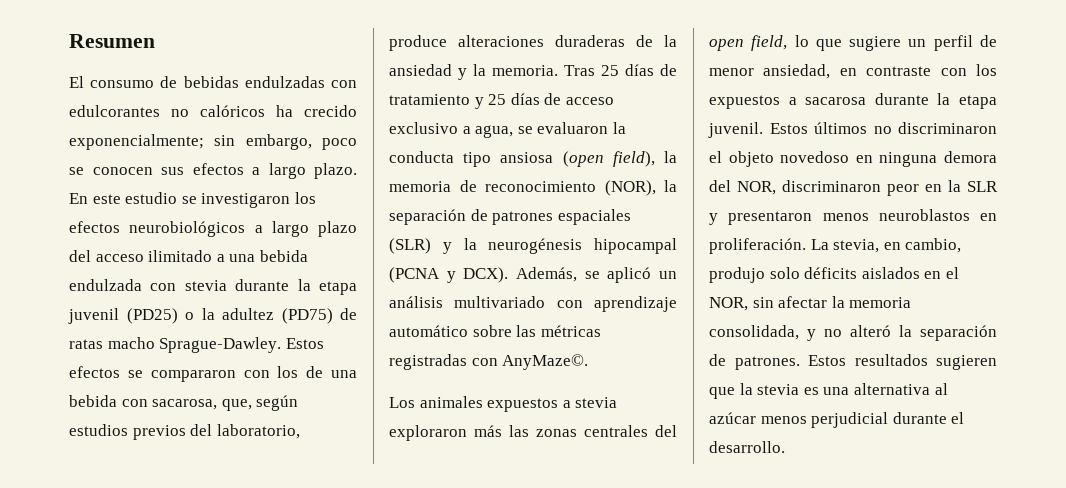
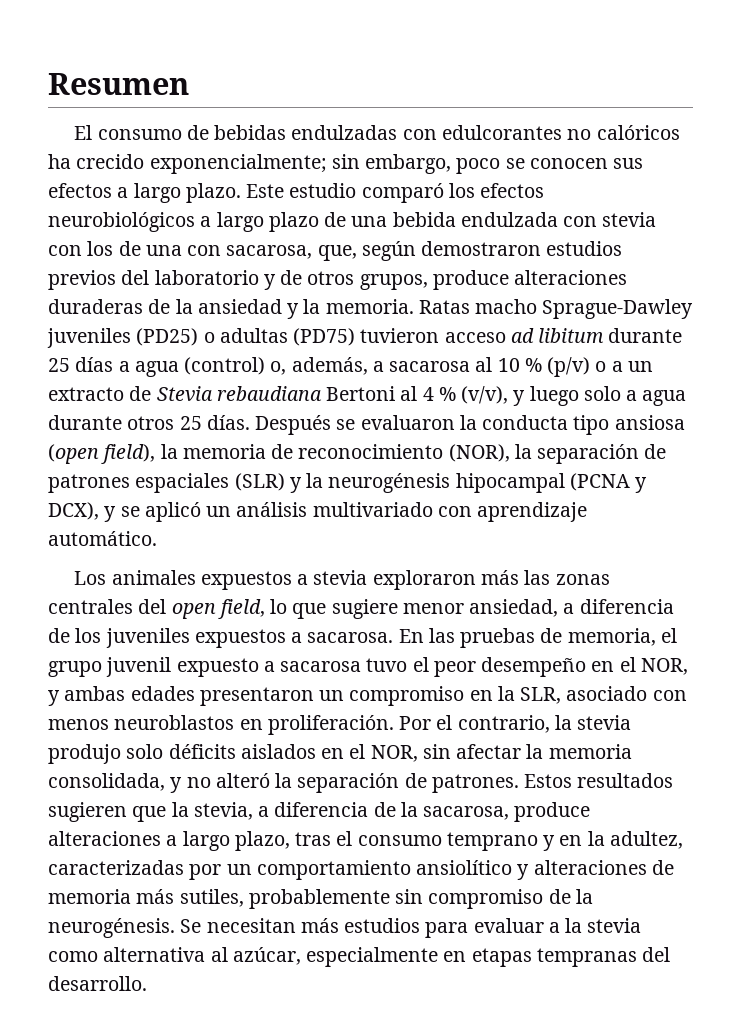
[69,192,291,208] En este estudio se investigaron -> [246,183,444,203] Este estudio comparó
[69,250,225,262] del acceso ilimitado a -> [324,212,347,227] de
[235,279,357,295] [68,308,357,324] [69,337,324,353] [69,366,236,382] durante la etapa juvenil (PD25) o la adultez (PD75) de ratas macho Sprague-Dawley. Estos efectos se compararon -> (657, 219) none
[69,395,117,407] bebida -> (182, 250) none
(299, 403) none -> [421,241,542,256] demostraron
[216,424,300,439] laboratorio, -> [154,270,428,290] laboratorio y de otros grupos,
[564,64,677,76] [389,93,614,109] [389,122,514,138] Tras 25 días de tratamiento y 25 días de acceso exclusivo a agua, -> [418,299,694,319] [47,328,683,348] [48,357,653,377] [48,386,687,406] [48,415,332,435] Ratas macho Sprague-Dawley juveniles (PD25) o adultas (PD75) tuvieron acceso ad libitum durante 25 días a agua (control) o, además, a sacarosa al 10 % (p/v) o a un extracto de Stevia rebaudiana Bertoni al 4 % (v/v), y luego solo a agua durante otros 25 días. Después
[463,267,577,283] DCX). Además, -> [48,502,117,522] DCX), y
[389,325,601,337] [389,354,589,370] automático sobre las métricas registradas con AnyMaze©. -> [48,531,157,546] automático.
[908,35,997,51] [709,64,997,79] [709,93,997,109] [708,122,997,138] [709,151,997,167] [709,180,998,196] [709,209,997,225] [709,238,962,254] un perfil de menor ansiedad, en contraste con los expuestos a sacarosa durante la etapa juvenil. Estos últimos no discriminaron el objeto novedoso en ninguna demora del NOR, discriminaron peor en la SLR y presentaron menos neuroblastos en proliferación. La stevia, en cambio, -> [402,599,674,617] [48,628,677,648] [48,657,688,677] [48,686,687,706] [48,715,632,735] menor ansiedad, a diferencia de los juveniles expuestos a sacarosa. En las pruebas de memoria, el grupo juvenil expuesto a sacarosa tuvo el peor desempeño en el NOR, y ambas edades presentaron un compromiso en la SLR, asociado con menos neuroblastos en proliferación. Por el contrario, la stevia
[757,383,948,395] [709,412,965,428] stevia es una alternativa al azúcar menos perjudicial durante el -> [193,802,591,822] [48,831,683,851] [48,860,674,880] [48,889,593,909] [48,918,642,938] [48,947,671,967] stevia, a diferencia de la sacarosa, produce alteraciones a largo plazo, tras el consumo temprano y en la adultez, caracterizadas por un comportamiento ansiolítico y alteraciones de memoria más sutiles, probablemente sin compromiso de la neurogénesis. Se necesitan más estudios para evaluar a la stevia como alternativa al azúcar, especialmente en etapas tempranas del

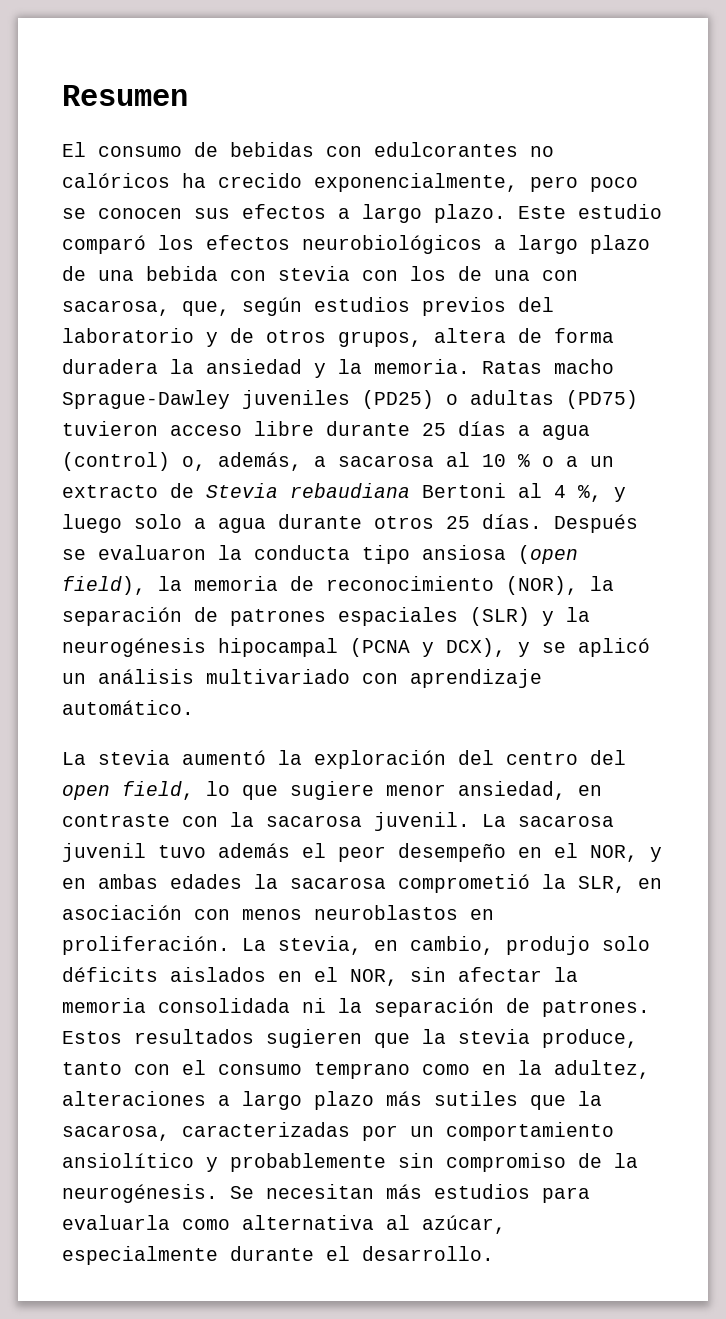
[291,125,398,140] endulzadas -> (314, 149) none
[149,154,452,174] exponencialmente; sin embargo, -> [314,173,578,192] exponencialmente, pero
[460,212,558,227] endulzada -> (218, 273) none
[421,241,542,256] demostraron -> (302, 306) none
[432,270,628,290] [48,299,171,314] produce alteraciones duraderas de -> [434,328,614,343] [62,359,158,374] altera de forma duradera
[510,328,605,343] ad libitum -> [254,421,314,436] libre
[547,357,591,377] (p/v) -> (530, 460) none
[438,386,509,404] % (v/v), -> [578,485,602,502] %,
[74,570,610,590] [48,599,133,614] Los animales expuestos a stevia exploraron más las zonas centrales -> [62,750,578,769] La stevia aumentó la exploración del centro
[563,599,674,614] [48,628,677,648] [48,657,408,677] a diferencia de los juveniles expuestos a sacarosa. En las pruebas de memoria, el grupo juvenil expuesto a sacarosa tuvo -> [578,785,602,796] [62,812,614,831] [62,843,290,862] en contraste con la sacarosa juvenil. La sacarosa juvenil tuvo además
(60, 698) none -> [62,878,86,889] en
[199,686,648,706] presentaron un compromiso en la SLR, asociado -> [254,874,662,893] [62,905,182,920] la sacarosa comprometió la SLR, en asociación
[399,715,632,733] Por el contrario, la stevia -> [242,936,494,955] La stevia, en cambio,
[48,773,270,793] consolidada, y no alteró -> [158,998,326,1013] consolidada ni
[193,802,591,822] [48,831,683,851] stevia, a diferencia de la sacarosa, produce alteraciones a largo plazo, tras el consumo temprano y en la adultez, -> [458,1029,638,1048] [62,1060,650,1079] [62,1091,602,1110] [62,1125,170,1141] stevia produce, tanto con el consumo temprano como en la adultez, alteraciones a largo plazo más sutiles que la sacarosa,
[533,860,674,875] [48,889,244,907] alteraciones de memoria más sutiles, -> (218, 1164) none
[473,918,642,933] evaluar a la stevia -> [62,1215,170,1230] evaluarla
[443,947,671,967] en etapas tempranas del -> [230,1246,350,1261] durante el

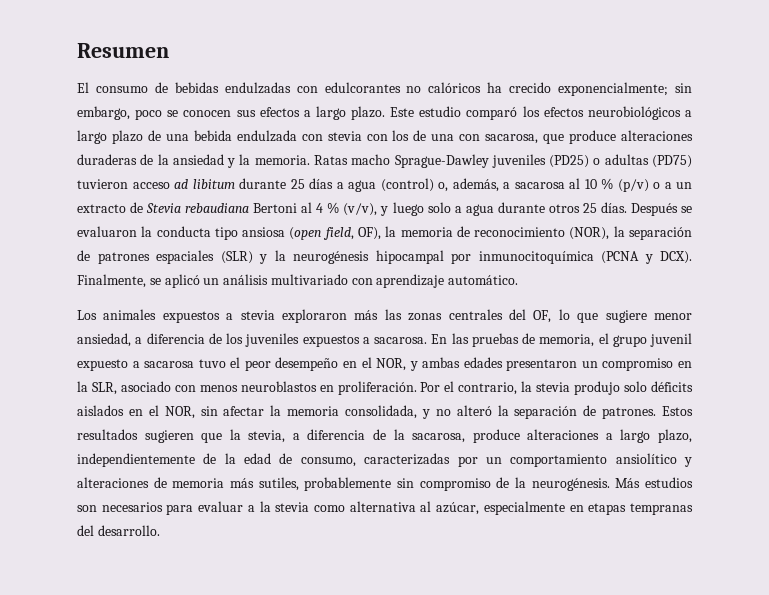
(314, 149) none -> [224,82,291,94] endulzadas
[314,173,578,192] exponencialmente, pero -> [558,82,693,96] [77,106,130,120] exponencialmente; sin embargo,
(218, 273) none -> [236,130,297,142] endulzada
[182,297,554,316] [62,328,614,347] [62,359,158,374] que, según estudios previos del laboratorio y de otros grupos, altera de forma duradera -> [543,130,693,144] [77,154,154,165] que produce alteraciones duraderas de
[254,421,314,436] libre -> [174,179,235,189] ad libitum
(530, 460) none -> [617,179,649,192] (p/v)
[578,485,602,502] %, -> [327,202,378,216] % (v/v),
[62,576,146,595] field), -> [322,227,381,240] field, OF),
[350,638,530,657] (PCNA y DCX), y -> [451,251,692,264] [77,274,146,288] por inmunocitoquímica (PCNA y DCX). Finalmente,
[62,750,626,769] [62,781,194,800] La stevia aumentó la exploración del centro del open field, -> [77,309,552,323] Los animales expuestos a stevia exploraron más las zonas centrales del OF,
[578,785,602,796] [62,812,614,831] [62,843,290,862] en contraste con la sacarosa juvenil. La sacarosa juvenil tuvo además -> [135,333,692,347] [77,359,226,371] a diferencia de los juveniles expuestos a sacarosa. En las pruebas de memoria, el grupo juvenil expuesto a sacarosa tuvo
[62,878,86,889] en -> (418, 366) none
[254,874,662,893] [62,905,182,920] la sacarosa comprometió la SLR, en asociación -> [506,358,692,371] [77,381,171,395] presentaron un compromiso en la SLR, asociado
[242,936,494,955] La stevia, en cambio, -> [420,381,571,395] Por el contrario, la stevia
[158,998,326,1013] consolidada ni -> [345,405,492,419] consolidada, y no alteró
[458,1029,638,1048] [62,1060,650,1079] [62,1091,602,1110] [62,1125,170,1141] stevia produce, tanto con el consumo temprano como en la adultez, alteraciones a largo plazo más sutiles que la sacarosa, -> [248,429,692,443] [77,453,356,467] stevia, a diferencia de la sacarosa, produce alteraciones a largo plazo, independientemente de la edad de consumo,
(218, 1164) none -> [77,477,299,491] alteraciones de memoria más sutiles,
[230,1184,590,1203] [62,1215,170,1230] Se necesitan más estudios para evaluarla -> [615,477,693,488] [77,501,310,515] Más estudios son necesarios para evaluar a la stevia
[230,1246,350,1261] durante el -> [569,503,693,515] [77,525,94,536] en etapas tempranas del

